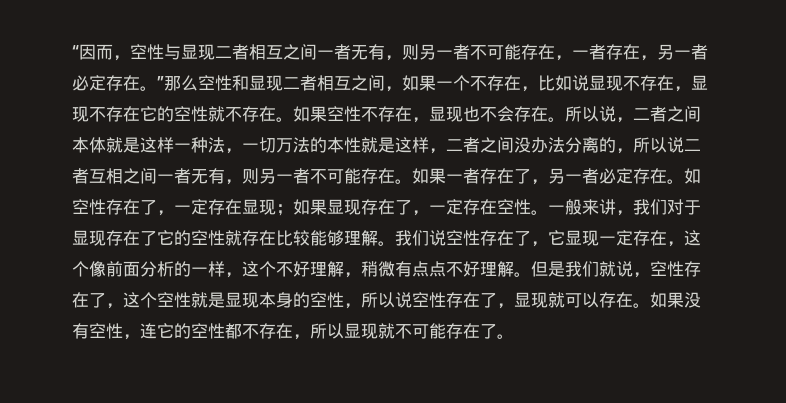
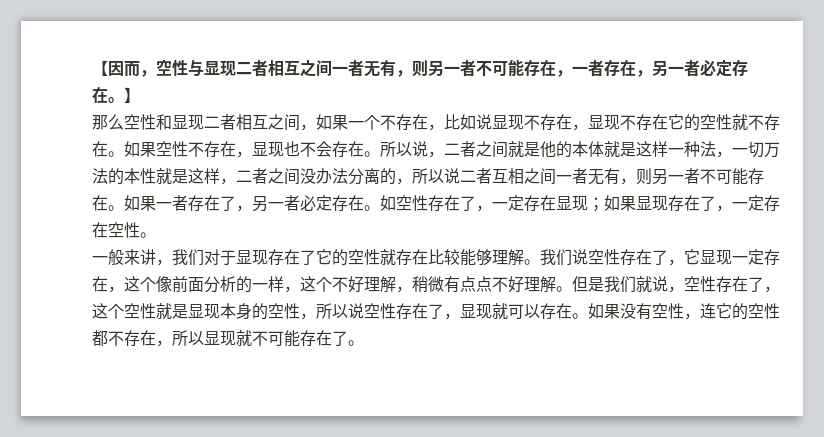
[72,45,79,58] “ -> [92,60,108,76] 【
[157,76,164,89] ” -> [124,87,140,103] 】 //
(701, 114) none -> [508,141,572,158] 就是他的
(548, 212) none -> (156, 235) //

